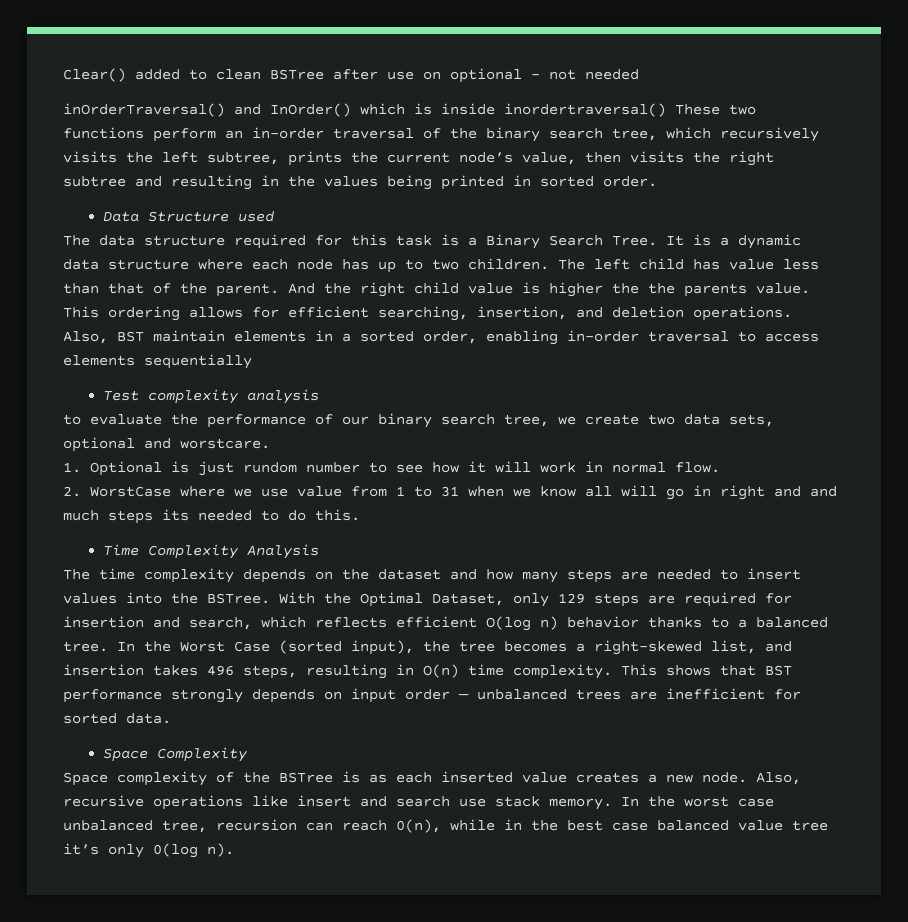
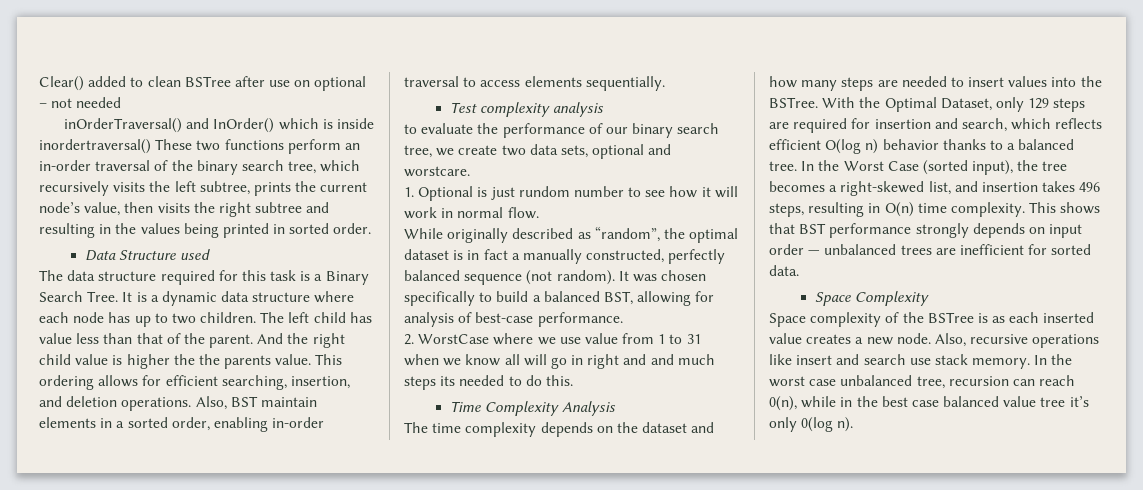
[144,354,252,369] sequentially -> [585,76,665,91] sequentially.
(720, 467) none -> [404,226,739,243] [404,249,726,264] [404,270,707,285] [404,291,715,306] [404,312,623,327] // While originally described as “random”, the optimal dataset is in fact a manually constructed, perfectly balanced sequence (not random). It was chosen specifically to build a balanced BST, allowing for analysis of best-case performance.

